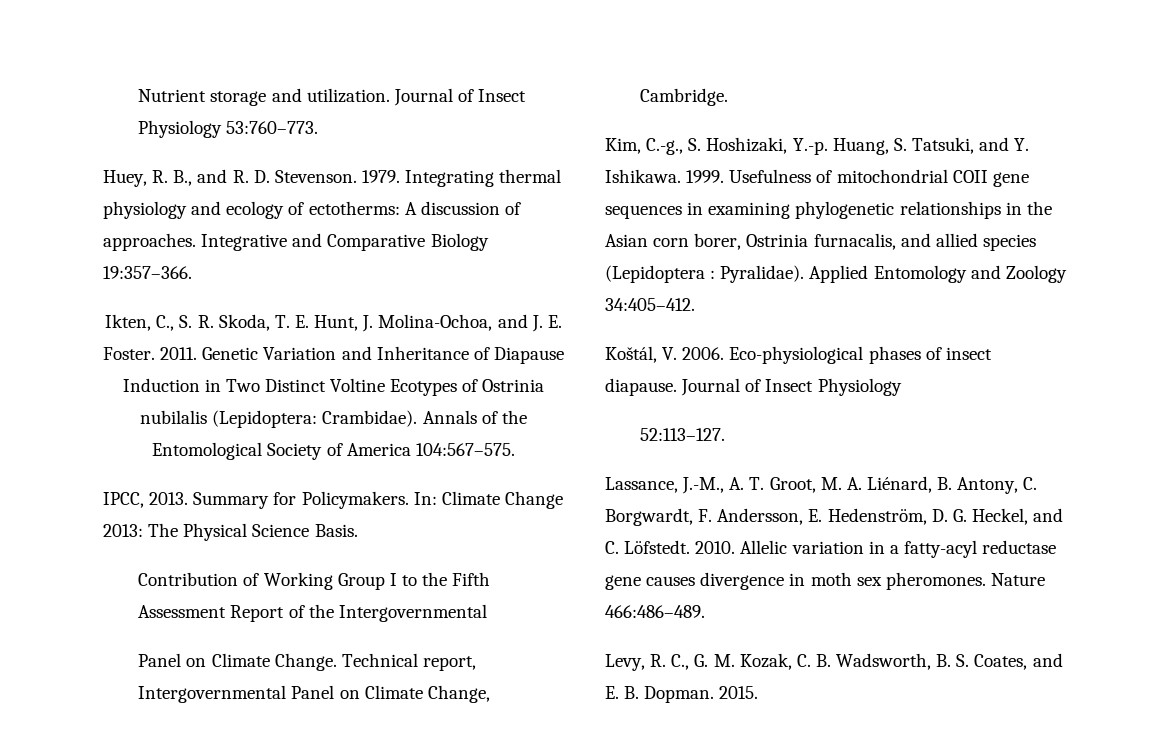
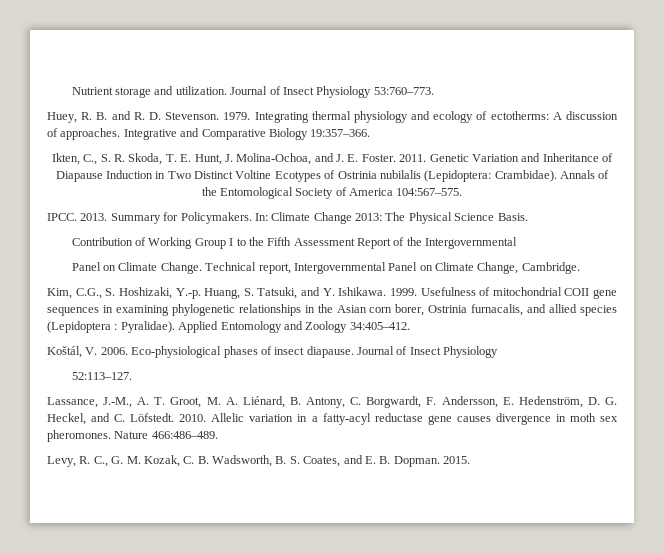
[173,170,193,186] B., -> [96,112,108,120] B.
[103,492,144,508] IPCC, -> [47,213,77,221] IPCC.
[646,138,684,155] C.-g., -> [75,288,102,299] C.G.,

